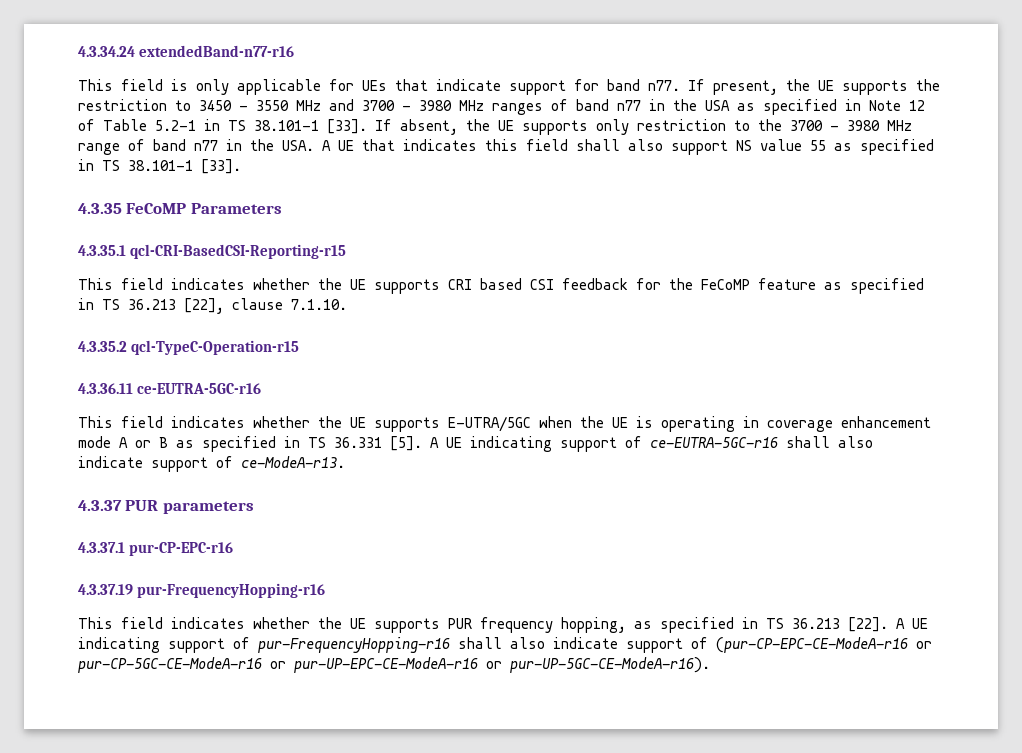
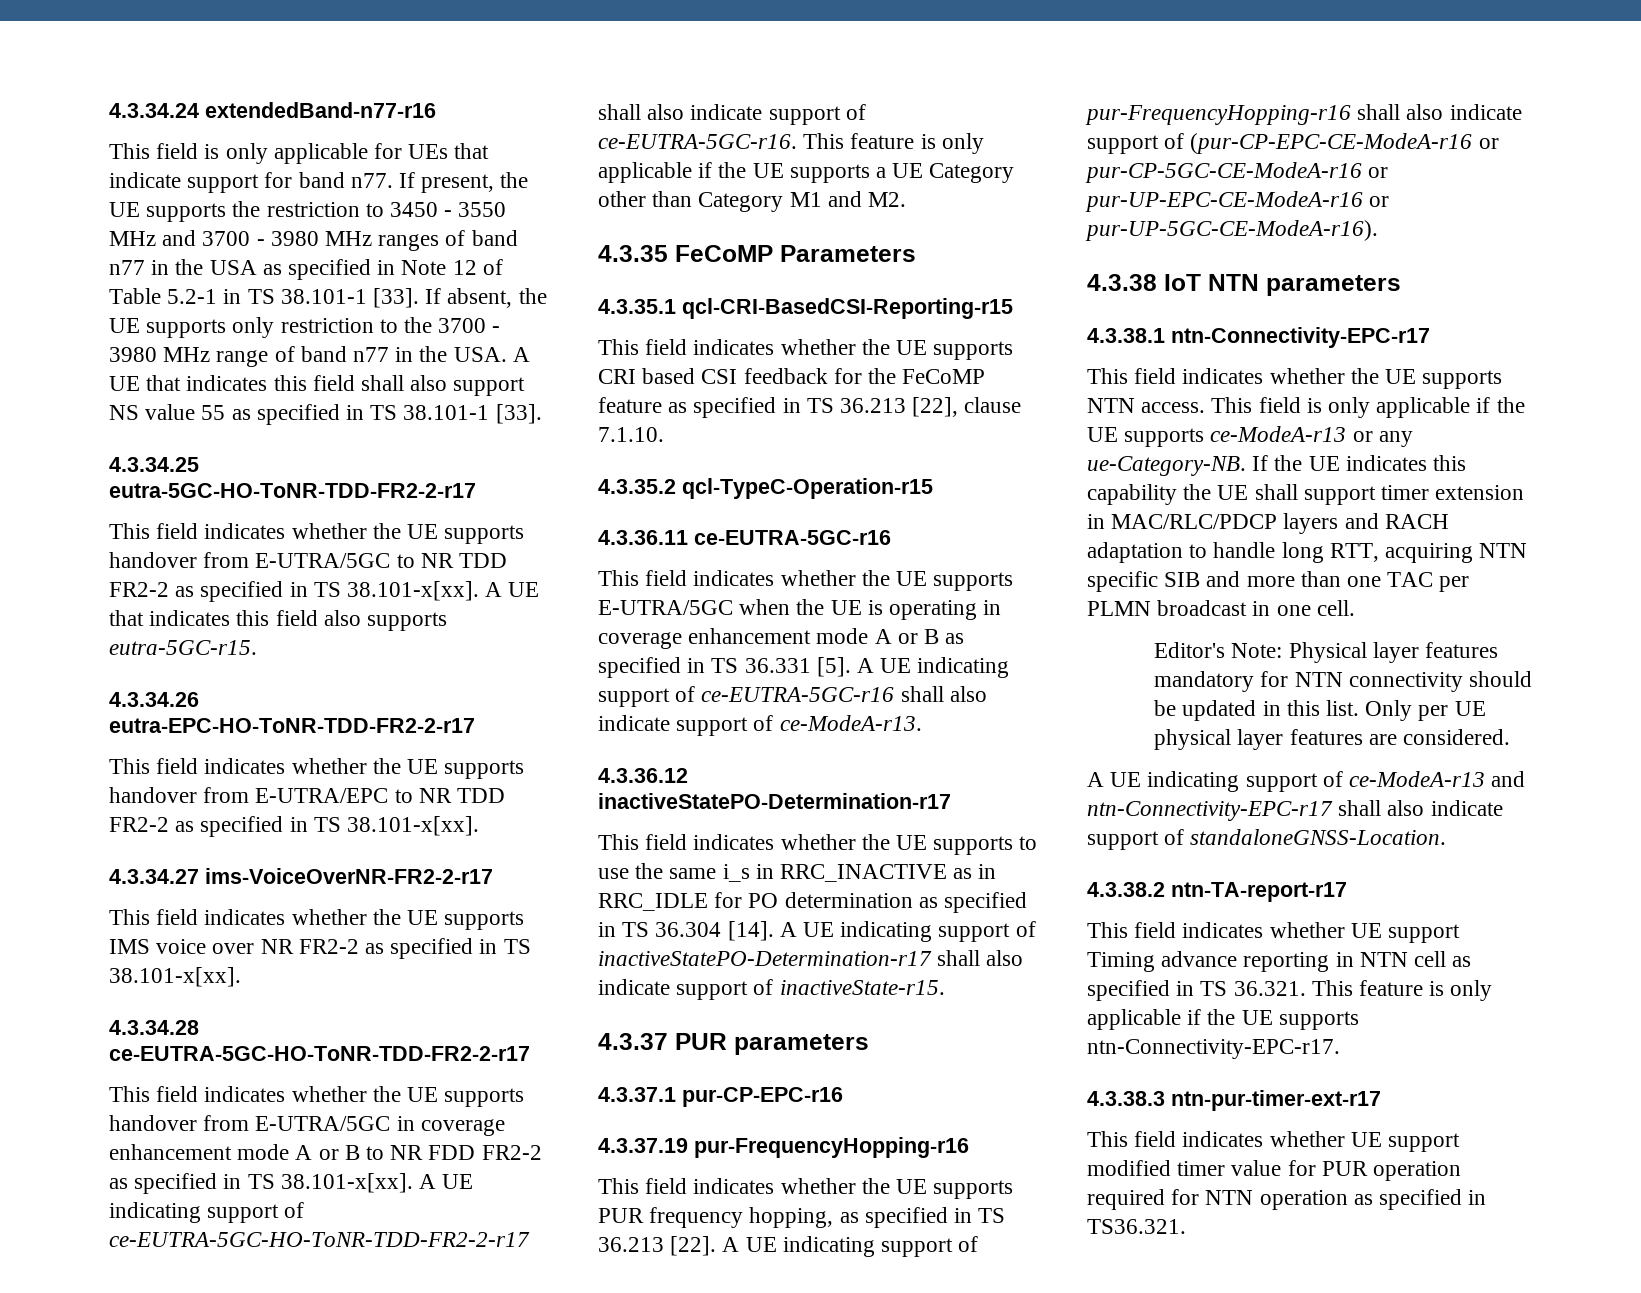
(241, 166) none -> [109,457,199,472] [109,483,476,498] [109,523,525,544] [109,552,508,568] [109,581,540,602] [109,610,448,631] [109,640,257,655] [109,692,199,707] [109,718,475,733] [109,758,525,779] [109,787,506,803] [109,816,480,837] [109,868,493,884] [109,909,525,930] [109,938,531,959] [109,967,241,987] [109,1020,199,1035] [109,1046,530,1061] [109,1086,525,1107] [109,1115,505,1136] [109,1144,542,1160] [109,1173,474,1194] [109,1202,305,1223] [109,1232,530,1247] [598,104,866,125] [598,133,984,154] [598,162,1015,183] [598,191,907,212] // 4.3.34.25 eutra-5GC-HO-ToNR-TDD-FR2-2-r17 // This field indicates whether the UE supports handover from E-UTRA/5GC to NR TDD FR2-2 as specified in TS 38.101-x[xx]. A UE that indicates this field also supports eutra-5GC-r15. // 4.3.34.26 eutra-EPC-HO-ToNR-TDD-FR2-2-r17 // This field indicates whether the UE supports handover from E-UTRA/EPC to NR TDD FR2-2 as specified in TS 38.101-x[xx]. // 4.3.34.27 ims-VoiceOverNR-FR2-2-r17 // This field indicates whether the UE supports IMS voice over NR FR2-2 as specified in TS 38.101-x[xx]. // 4.3.34.28 ce-EUTRA-5GC-HO-ToNR-TDD-FR2-2-r17 // This field indicates whether the UE supports handover from E-UTRA/5GC in coverage enhancement mode A or B to NR FDD FR2-2 as specified in TS 38.101-x[xx]. A UE indicating support of ce-EUTRA-5GC-HO-ToNR-TDD-FR2-2-r17 shall also indicate support of ce-EUTRA-5GC-r16. This feature is only applicable if the UE supports a UE Category other than Category M1 and M2.
(345, 462) none -> [598,768,688,783] [598,793,951,809] [598,834,1038,855] [598,863,997,882] [598,892,1028,913] [598,921,1036,942] [598,950,1024,966] [598,979,945,1000] // 4.3.36.12 inactiveStatePO-Determination-r17 // This field indicates whether the UE supports to use the same i_s in RRC_INACTIVE as in RRC_IDLE for PO determination as specified in TS 36.304 [14]. A UE indicating support of inactiveStatePO-Determination-r17 shall also indicate support of inactiveState-r15.
(710, 665) none -> [1087,274,1401,296] [1087,327,1430,348] [1087,368,1503,389] [1087,397,1525,418] [1087,426,1413,447] [1087,455,1467,476] [1087,484,1525,505] [1087,513,1449,534] [1087,542,1528,563] [1087,571,1470,592] [1087,600,1355,616] [1154,642,1498,663] [1154,671,1532,692] [1154,700,1486,721] [1154,729,1510,750] [1087,771,1526,792] [1087,800,1503,821] [1087,829,1447,850] [1087,882,1347,902] [1087,922,1461,943] [1087,951,1472,972] [1087,980,1493,1001] [1087,1009,1359,1030] [1087,1039,1340,1059] [1087,1090,1381,1111] [1087,1131,1461,1152] [1087,1160,1462,1181] [1087,1189,1487,1210] [1087,1219,1186,1234] // 4.3.38 IoT NTN parameters // 4.3.38.1 ntn-Connectivity-EPC-r17 // This field indicates whether the UE supports NTN access. This field is only applicable if the UE supports ce-ModeA-r13 or any ue-Category-NB. If the UE indicates this capability the UE shall support timer extension in MAC/RLC/PDCP layers and RACH adaptation to handle long RTT, acquiring NTN specific SIB and more than one TAC per PLMN broadcast in one cell. // Editor's Note: Physical layer features mandatory for NTN connectivity should be updated in this list. Only per UE physical layer features are considered. // A UE indicating support of ce-ModeA-r13 and ntn-Connectivity-EPC-r17 shall also indicate support of standaloneGNSS-Location. // 4.3.38.2 ntn-TA-report-r17 // This field indicates whether UE support Timing advance reporting in NTN cell as specified in TS 36.321. This feature is only applicable if the UE supports ntn-Connectivity-EPC-r17. // 4.3.38.3 ntn-pur-timer-ext-r17 // This field indicates whether UE support modified timer value for PUR operation required for NTN operation as specified in TS36.321.

